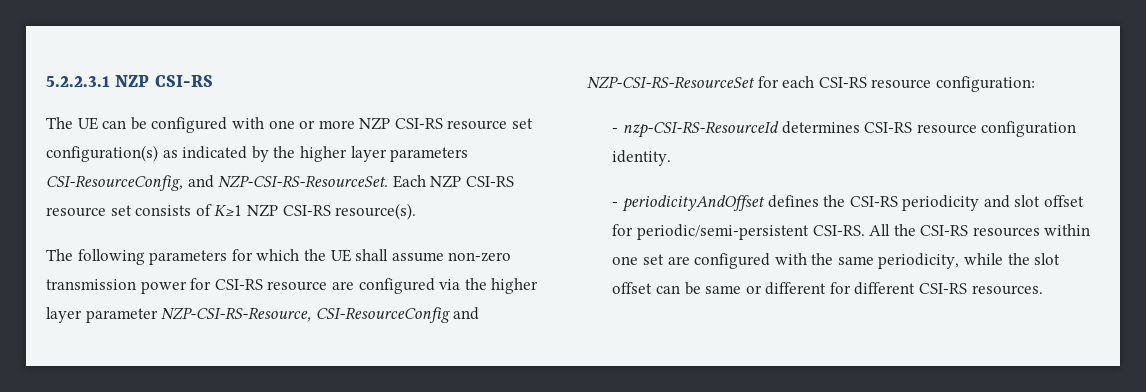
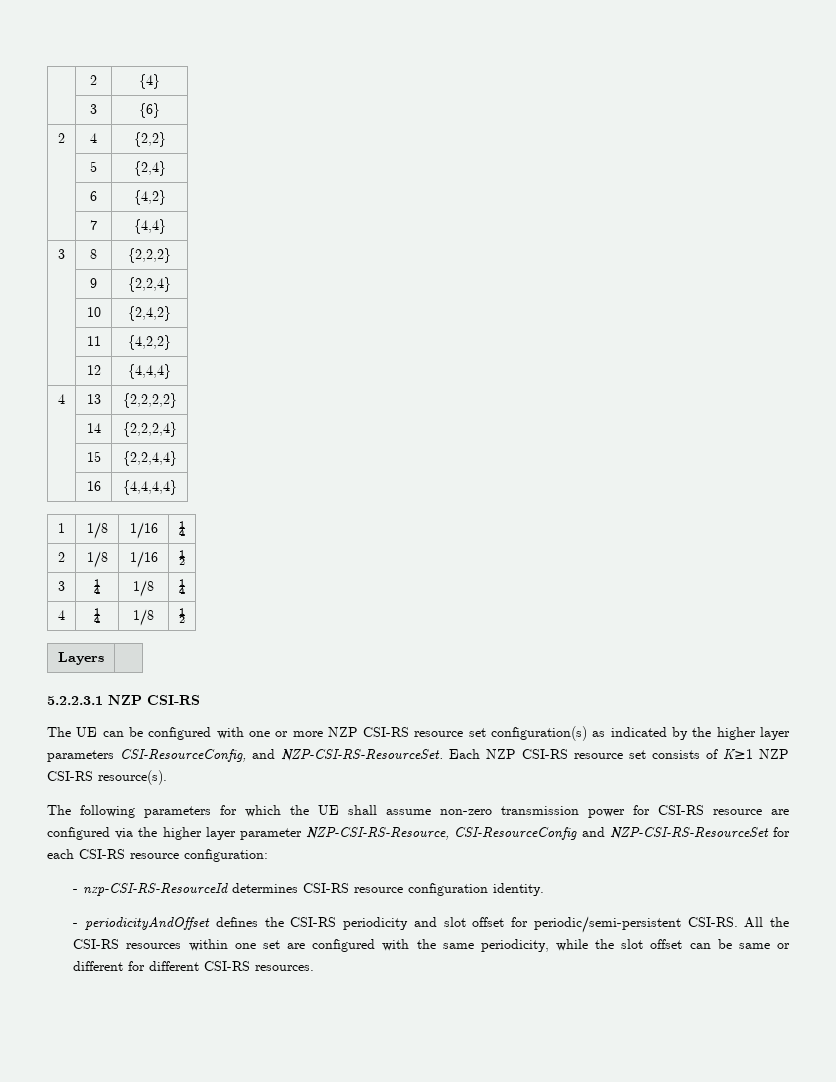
(46, 81) none -> [90,75,97,85] [139,74,160,89] [90,104,97,114] [139,103,160,118] [58,133,65,143] [90,133,97,143] [133,132,166,147] [90,161,97,172] [133,161,166,176] [90,191,97,201] [133,190,166,205] [90,220,97,230] [133,219,166,234] [58,249,65,259] [90,249,97,259] [128,248,171,263] [90,278,97,288] [128,277,171,292] [86,307,101,317] [128,306,171,321] [86,336,101,346] [128,335,171,350] [86,365,101,375] [128,364,171,379] [58,394,65,404] [86,394,101,404] [122,393,177,408] [86,423,101,433] [122,422,177,437] [86,451,101,462] [122,451,177,466] [86,481,101,491] [122,480,177,495] [58,523,65,533] [86,522,108,539] [129,522,158,539] [179,521,186,536] [58,552,65,562] [86,551,108,568] [129,551,158,568] [179,550,186,565] [58,581,65,591] [94,579,101,594] [133,580,154,597] [179,579,186,594] [58,610,65,620] [94,608,101,623] [133,609,154,626] [179,608,186,623] [58,652,104,665] | 2 | {4} // | 3 | {6} // 2 | 4 | {2,2} // | 5 | {2,4} // | 6 | {4,2} // | 7 | {4,4} // 3 | 8 | {2,2,2} // | 9 | {2,2,4} // | 10 | {2,4,2} // | 11 | {4,2,2} // | 12 | {4,4,4} // 4 | 13 | {2,2,2,2} // | 14 | {2,2,2,4} // | 15 | {2,2,4,4} // | 16 | {4,4,4,4} // 1 | 1/8 | 1/16 | ¼ // 2 | 1/8 | 1/16 | ½ // 3 | ¼ | 1/8 | ¼ // 4 | ¼ | 1/8 | ½ // Layers | //

